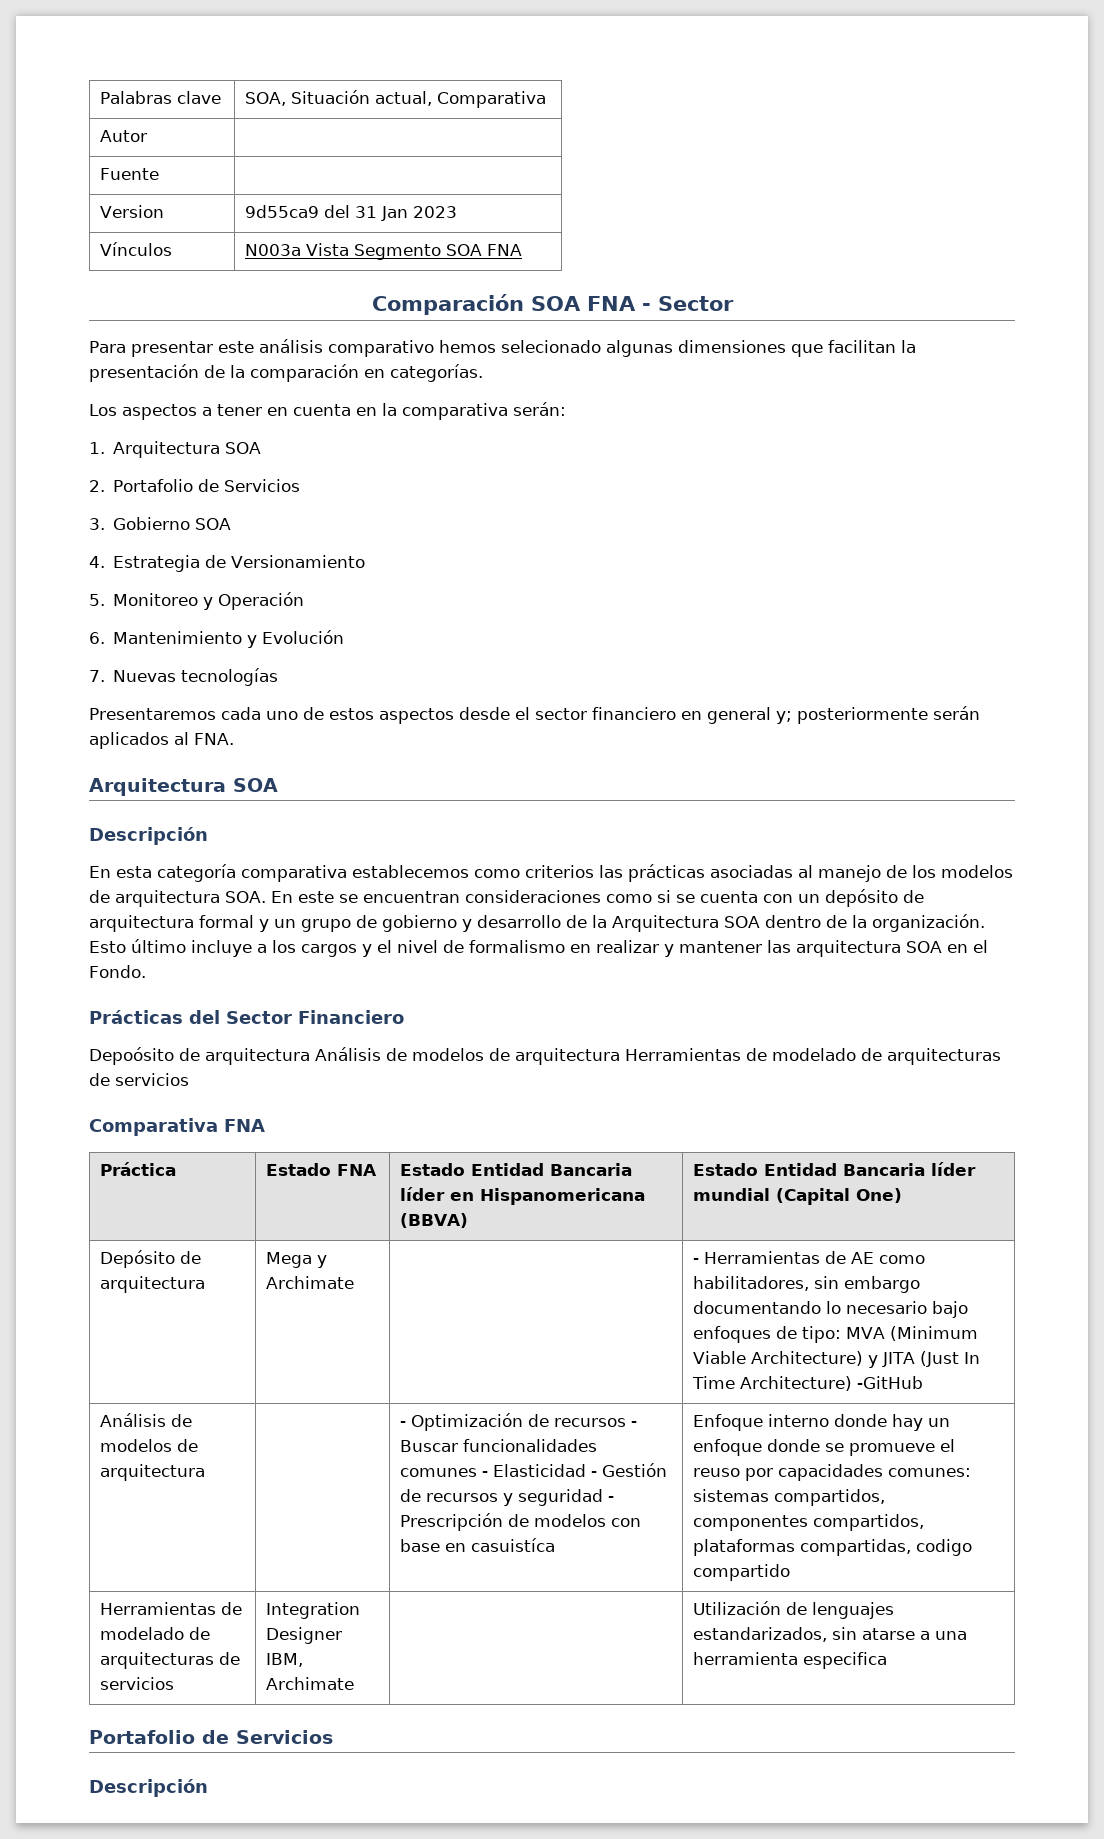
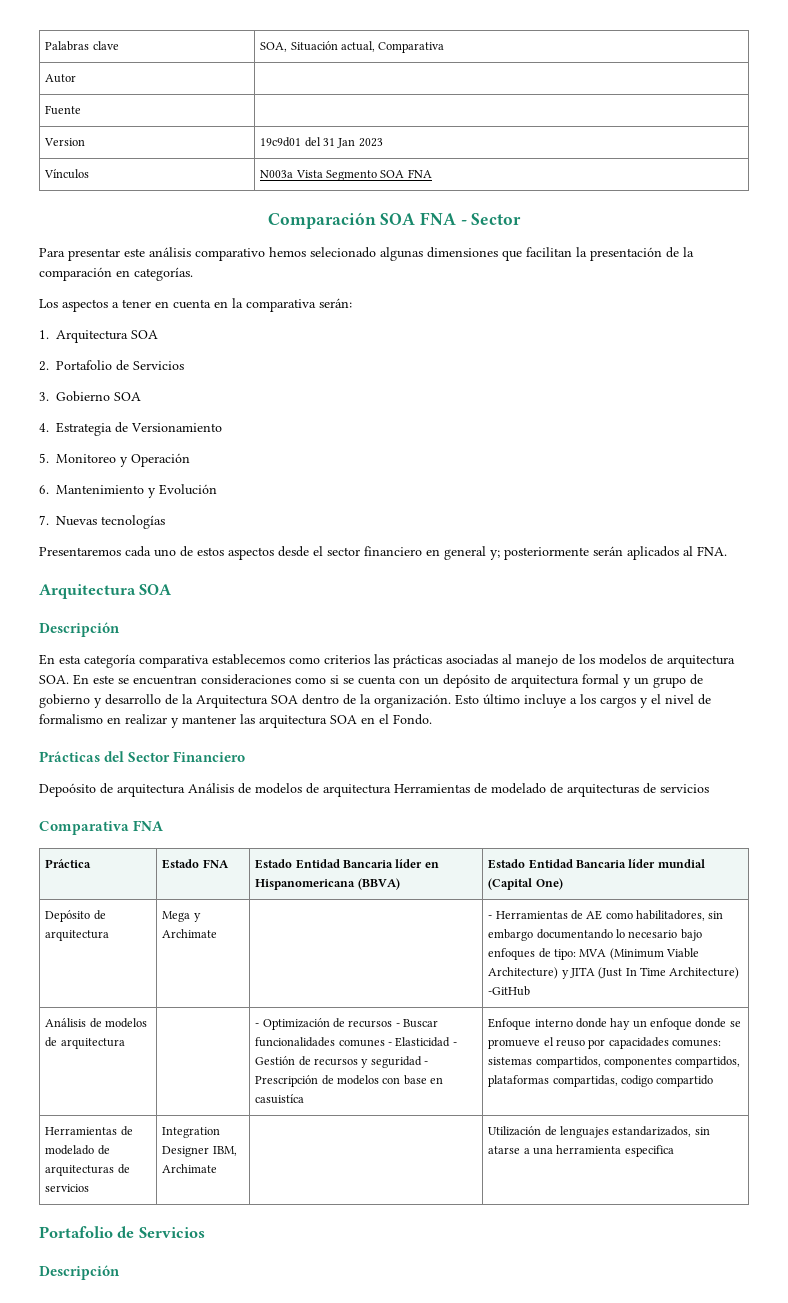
[245,205,320,218] 9d55ca9 -> [260,137,302,147] 19c9d01

